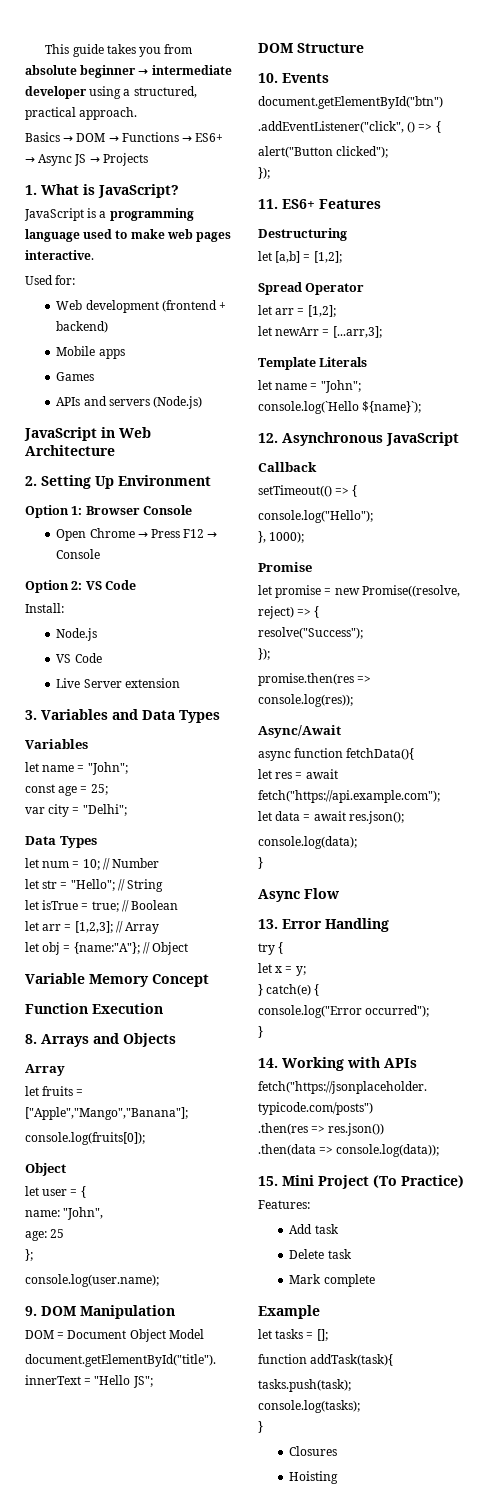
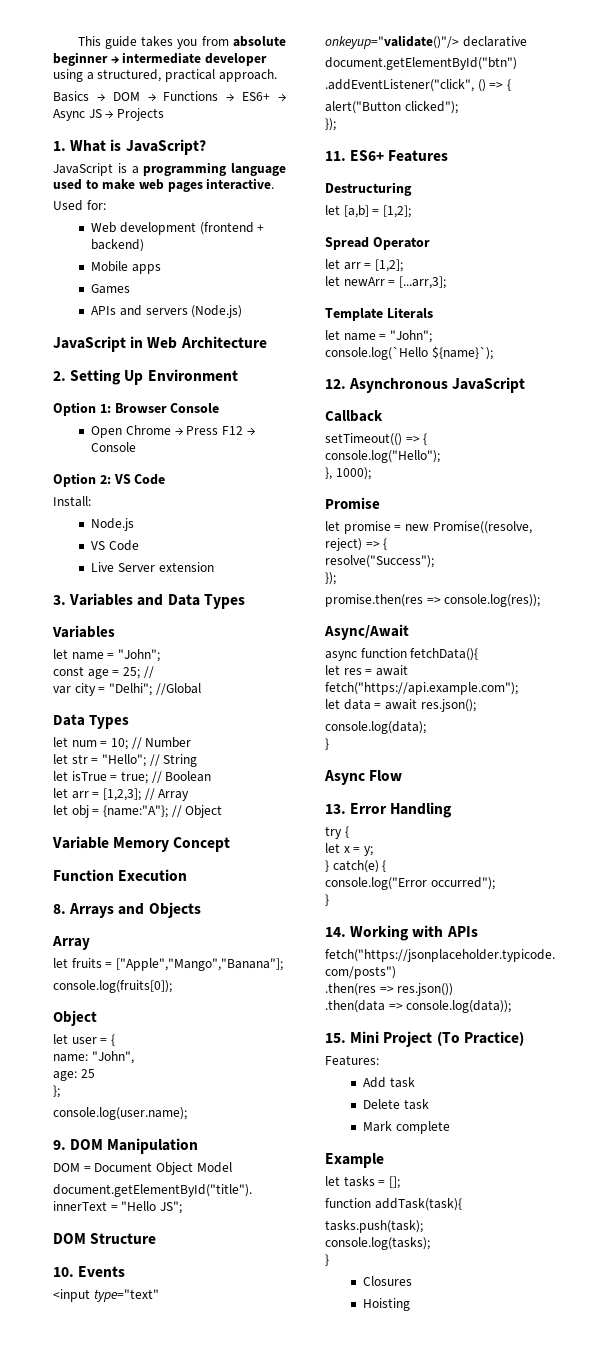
(108, 789) none -> [143,666,154,678] //
(127, 810) none -> [155,683,201,695] //Global
(329, 78) none -> [53,1289,159,1302] [325,35,527,49] // <input type="text" onkeyup="validate()"/> declarative

